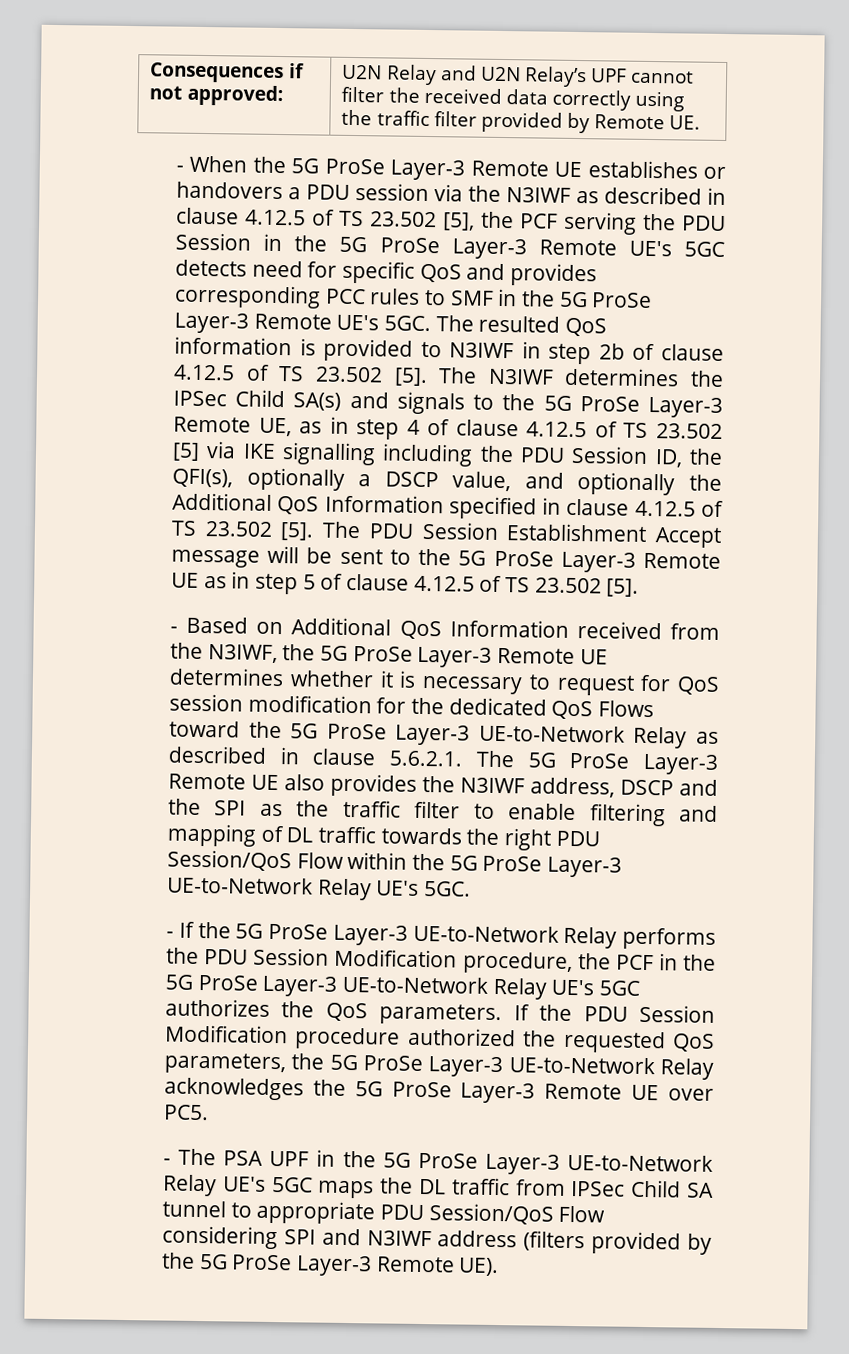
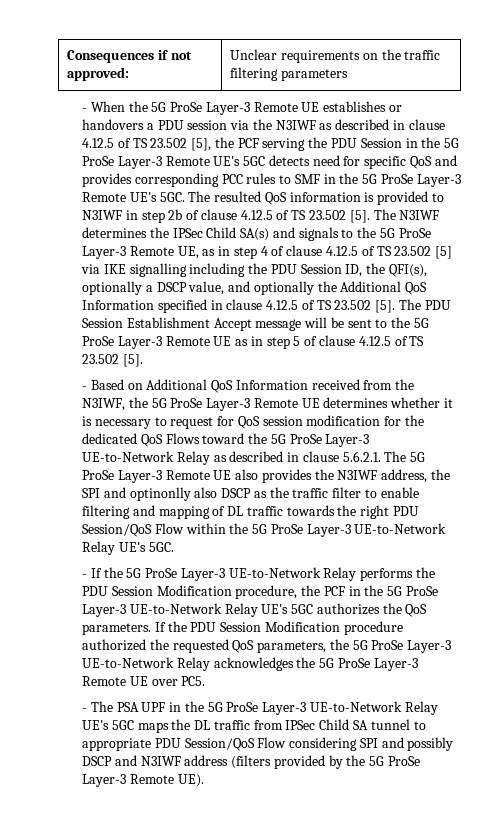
[342,64,695,88] [341,86,685,112] [341,109,701,134] U2N Relay and U2N Relay’s UPF cannot filter the received data correctly using the traffic filter provided by Remote UE. -> [230,49,441,63] [230,67,349,81] Unclear requirements on the traffic filtering parameters
[620,779,718,796] [168,798,247,816] DSCP and the SPI -> [431,469,451,480] [82,487,252,501] the SPI and optinonlly also DSCP
(361, 1237) none -> [407,737,454,751] [82,755,137,766] possibly DSCP and

